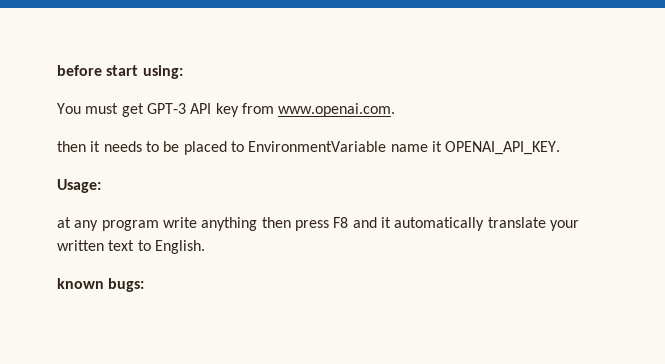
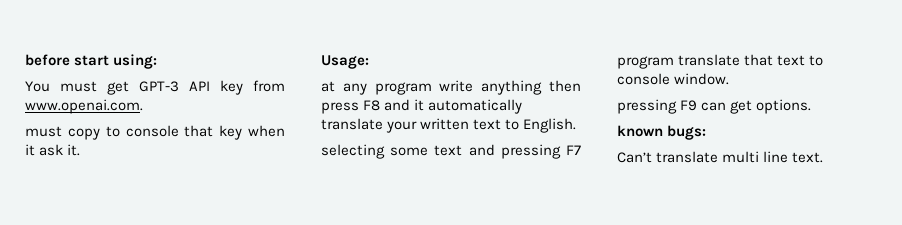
[57,141,561,155] then it needs to be placed to EnvironmentVariable name it OPENAI_API_KEY. -> [25,125,286,140] [25,144,81,156] must copy to console that key when it ask it.
[57,278,145,292] known bugs: -> [321,144,581,159] [617,54,824,69] [617,73,730,85] [617,99,812,114] [617,125,707,140] [617,151,824,163] selecting some text and pressing F7 program translate that text to console window. // pressing F9 can get options. // known bugs: // Can’t translate multi line text.

